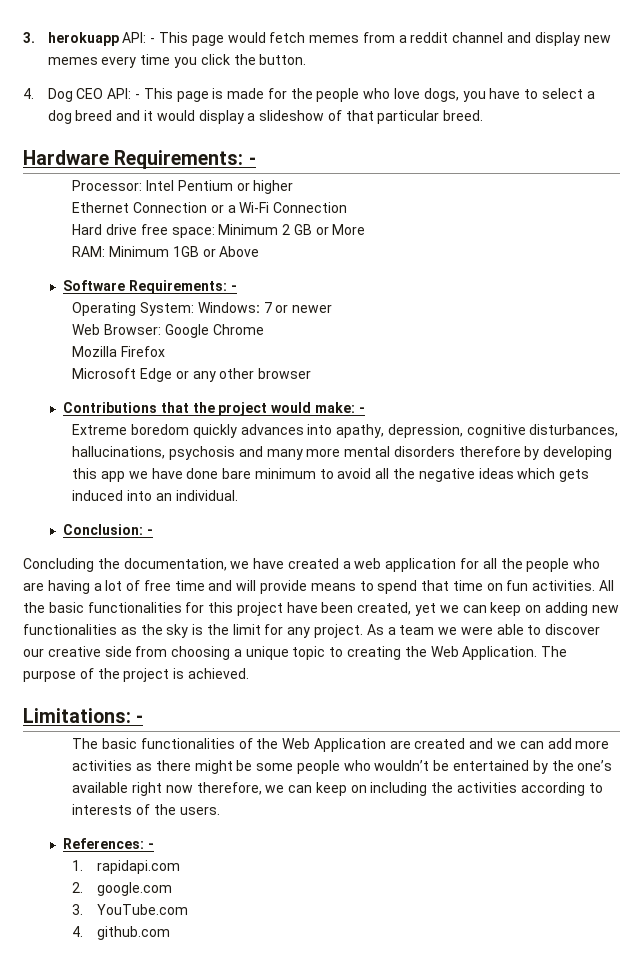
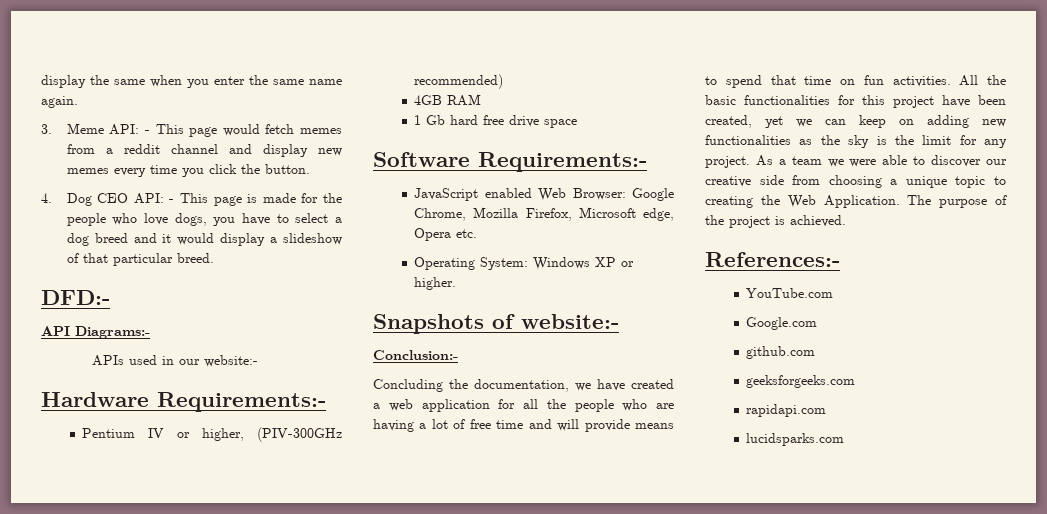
[23,32,119,46] 3. herokuapp -> [41,75,342,88] [41,96,78,108] [41,123,104,134] display the same when you enter the same name again. // 3. Meme
[23,150,256,169] [72,180,294,194] [72,202,348,213] [72,224,366,238] [72,246,260,257] [62,280,237,294] [72,302,333,316] [72,324,264,338] [72,346,165,357] [72,368,312,382] [62,402,365,416] [72,424,619,438] [72,446,613,460] [72,468,590,482] [72,490,238,501] [62,524,153,535] Hardware Requirements: - // Processor: Intel Pentium or higher // Ethernet Connection or a Wi-Fi Connection // Hard drive free space: Minimum 2 GB or More // RAM: Minimum 1GB or Above // Software Requirements: - // Operating System: Windows: 7 or newer // Web Browser: Google Chrome // Mozilla Firefox // Microsoft Edge or any other browser // Contributions that the project would make: - // Extreme boredom quickly advances into apathy, depression, cognitive disturbances, hallucinations, psychosis and many more mental disorders therefore by developing this app we have done bare minimum to avoid all the negative ideas which gets induced into an individual. // Conclusion: - -> [41,290,110,305] [41,326,150,339] [92,355,259,367] [41,392,326,412] [82,427,342,442] [414,74,504,89] [414,94,482,106] [414,115,578,128] [373,152,647,172] [414,188,674,201] [414,207,674,221] [414,228,478,241] [414,257,635,270] [414,277,457,290] [373,314,619,334] [373,350,458,360] DFD:- // API Diagrams:- // APIs used in our website:- // Hardware Requirements:- // Pentium IV or higher, (PIV-300GHz recommended) // 4GB RAM // 1 Gb hard free drive space // Software Requirements:- // JavaScript enabled Web Browser: Google Chrome, Mozilla Firefox, Microsoft edge, Opera etc. // Operating System: Windows XP or higher. // Snapshots of website:- // Conclusion:-
[23,708,144,723] [72,738,610,752] [72,760,613,774] [72,782,603,796] [72,804,220,815] [62,838,154,849] [72,860,180,874] [72,882,172,896] [72,904,188,915] [72,926,170,940] Limitations: - // The basic functionalities of the Web Application are created and we can add more activities as there might be some people who wouldn’t be entertained by the one’s available right now therefore, we can keep on including the activities according to interests of the users. // References: - // 1. rapidapi.com // 2. google.com // 3. YouTube.com // 4. github.com -> [705,252,840,267] [746,288,834,298] [746,317,818,330] [746,346,816,359] [746,375,856,388] [746,404,827,417] [746,433,845,446] References:- // YouTube.com // Google.com // github.com // geeksforgeeks.com // rapidapi.com // lucidsparks.com

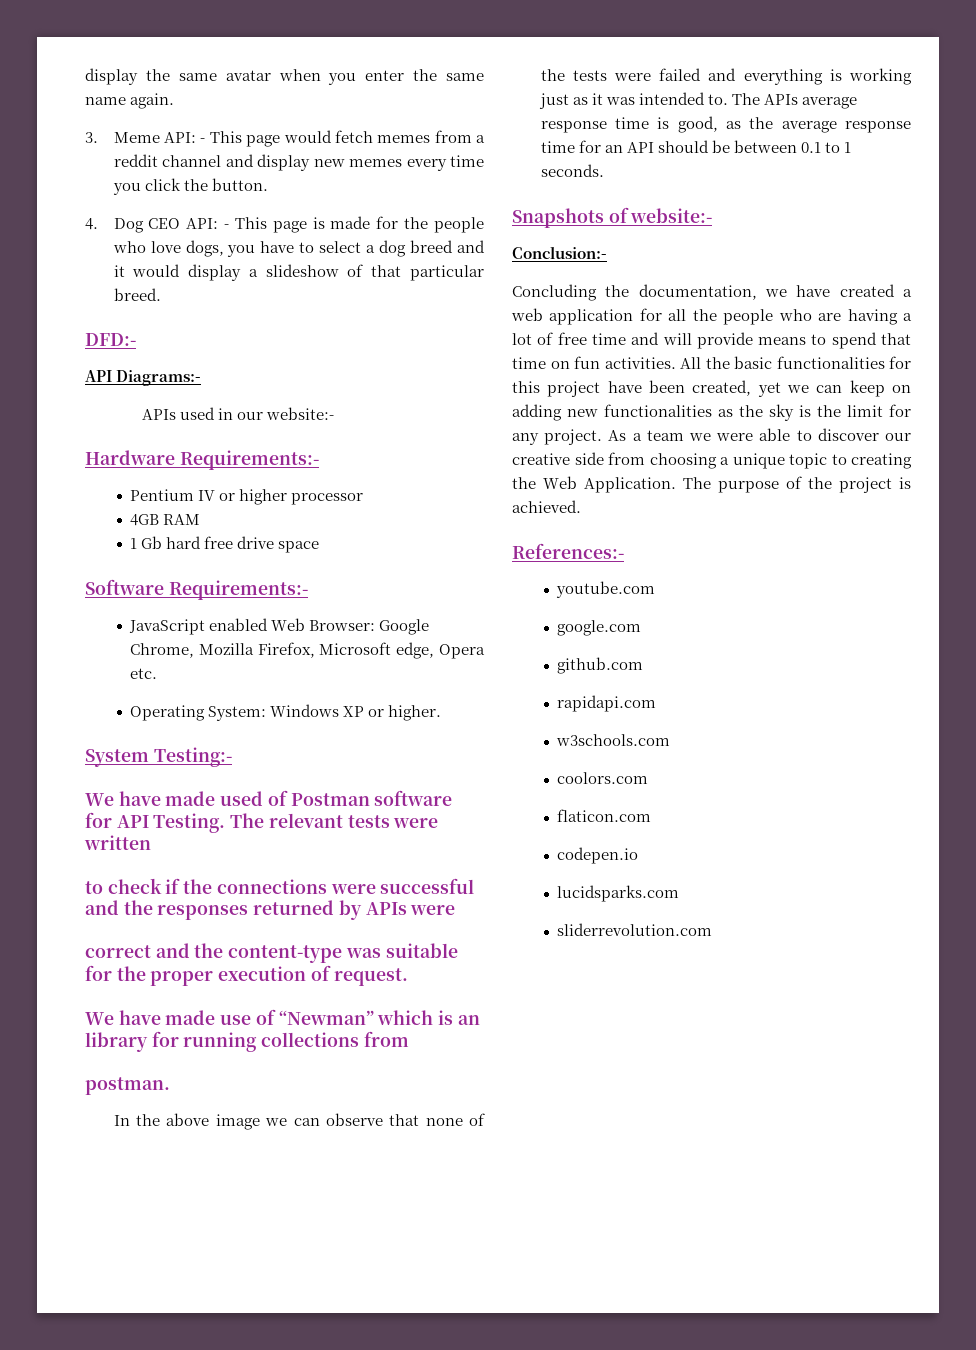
(145, 82) none -> [225,70,271,81] avatar
[202,427,342,442] [414,74,504,89] higher, (PIV-300GHz recommended) -> [239,489,364,505] higher processor
(457, 283) none -> [85,747,232,767] [85,790,453,806] [85,812,439,833] [84,835,151,850] [85,878,475,894] [85,900,456,920] [85,943,458,963] [85,965,408,986] [85,1009,480,1025] [85,1031,409,1052] [85,1077,170,1095] [113,1113,486,1130] [540,68,913,85] [538,92,858,109] [540,116,912,133] [540,140,852,153] [540,164,604,177] // System Testing:- // We have made used of Postman software for API Testing. The relevant tests were written // to check if the connections were successful and the responses returned by APIs were // correct and the content-type was suitable for the proper execution of request. // We have made use of “Newman” which is an library for running collections from // postman. // In the above image we can observe that none of the tests were failed and everything is working just as it was intended to. The APIs average response time is good, as the average response time for an API should be between 0.1 to 1 seconds.
[746,288,834,298] [746,317,818,330] YouTube.com // Google.com -> [556,581,656,598] [557,620,642,636] youtube.com // google.com
[746,375,856,388] // geeksforgeeks.com -> (644, 665) none
(827, 410) none -> [556,734,671,746] [557,772,649,784] [557,809,652,822] [557,847,639,864] // w3schools.com // coolors.com // flaticon.com // codepen.io
(845, 439) none -> [557,923,713,936] // sliderrevolution.com

